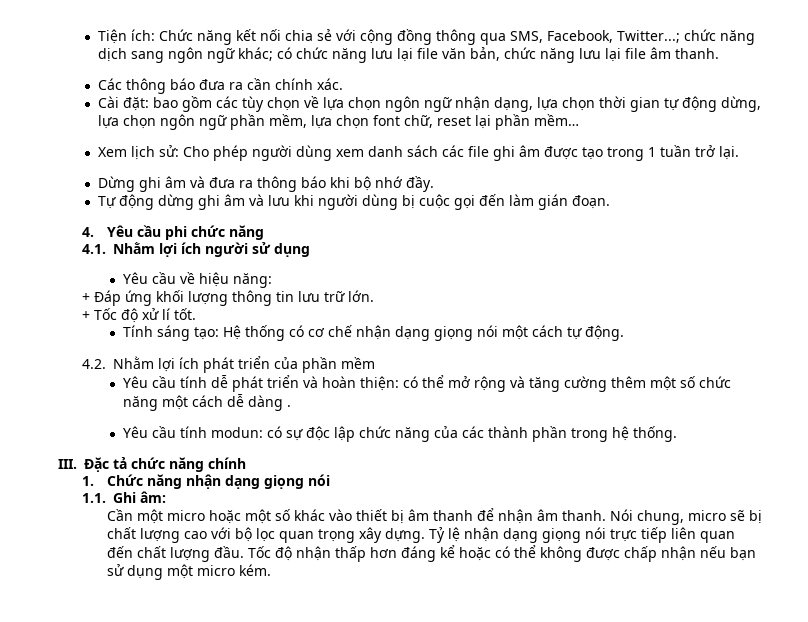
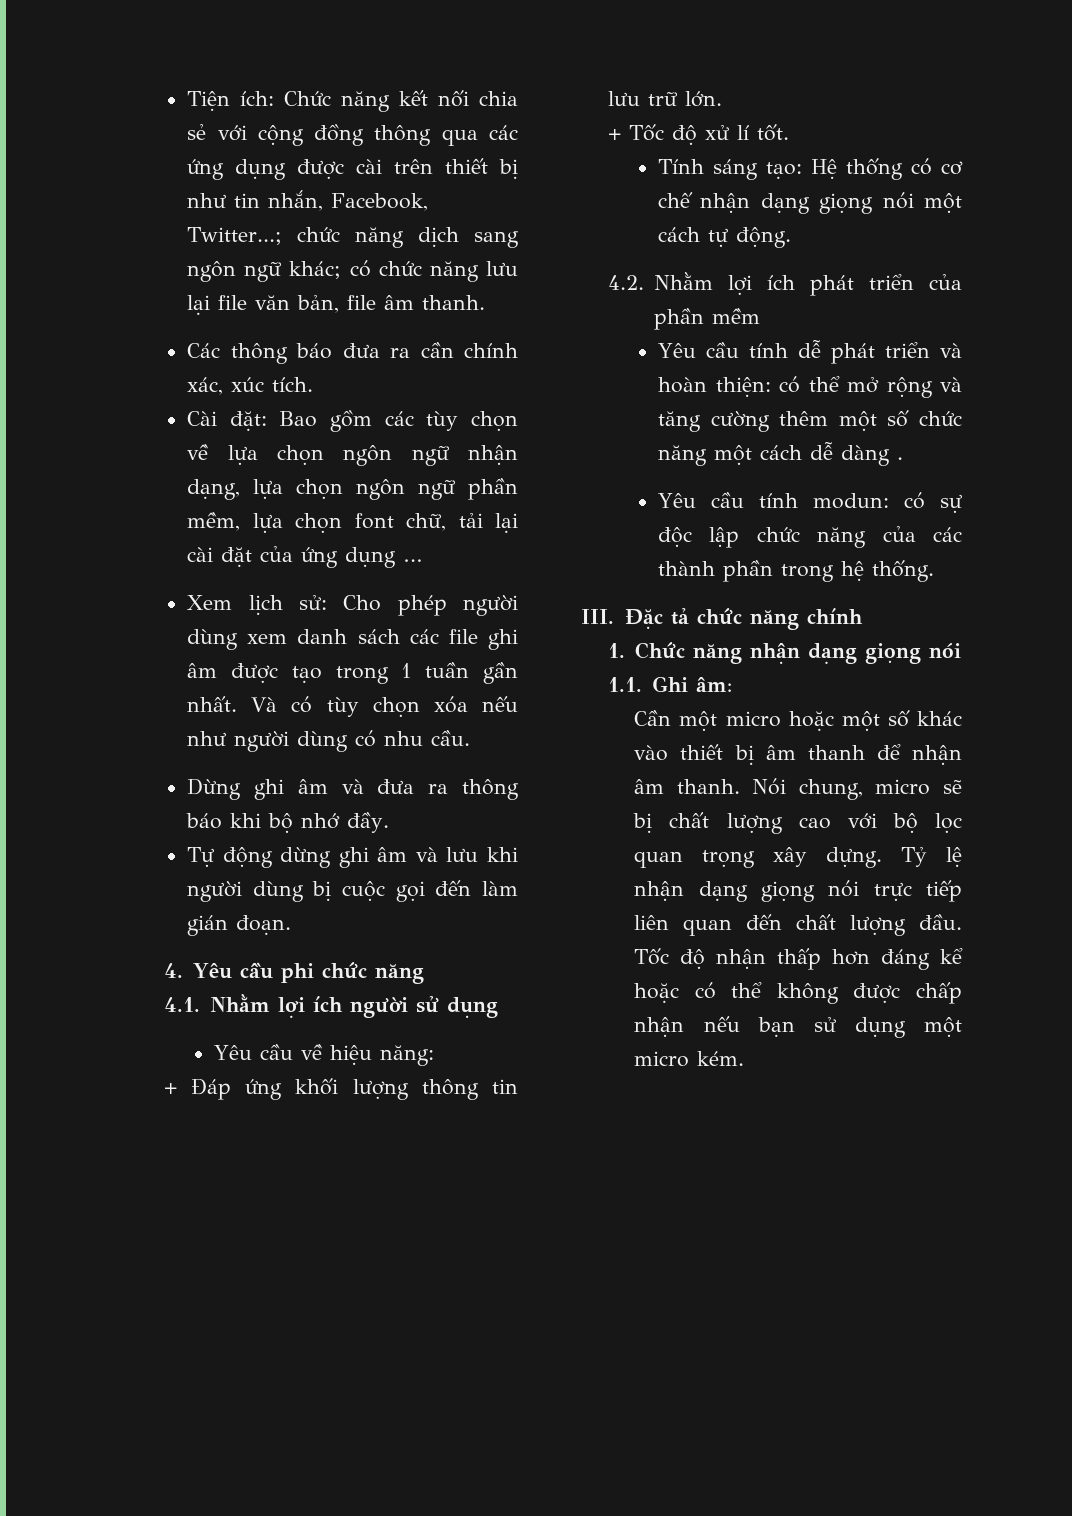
[509,31,543,43] SMS, -> [489,125,518,140] [187,158,519,180] [187,190,324,211] các ứng dụng được cài trên thiết bị như tin nhắn,
[503,47,621,63] chức năng lưu lại -> (340, 304) none
[316,78,343,90] xác. -> [187,377,314,395] xác, xúc tích.
[152,97,178,108] bao -> [279,411,318,427] Bao
[598,96,761,112] [97,115,156,129] thời gian tự động dừng, lựa chọn -> (344, 489) none
[436,114,579,130] reset lại phần mềm… -> [458,513,519,533] [187,546,423,568] tải lại cài đặt của ứng dụng …
[694,145,739,160] trở lại. -> [483,662,518,684] [187,696,518,717] [187,730,471,752] gần nhất. Và có tùy chọn xóa nếu như người dùng có nhu cầu.

